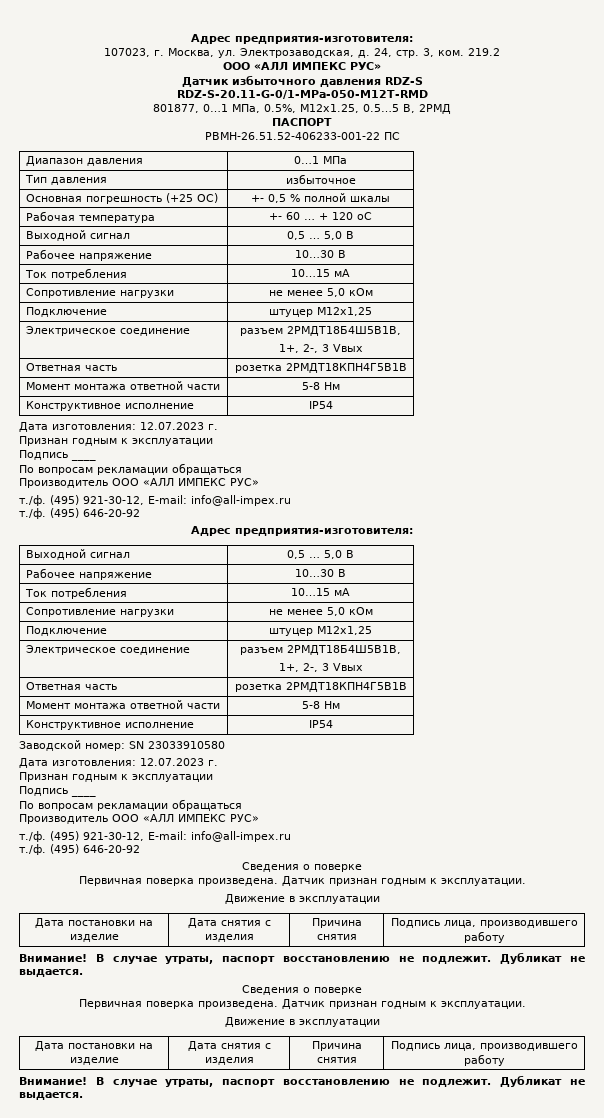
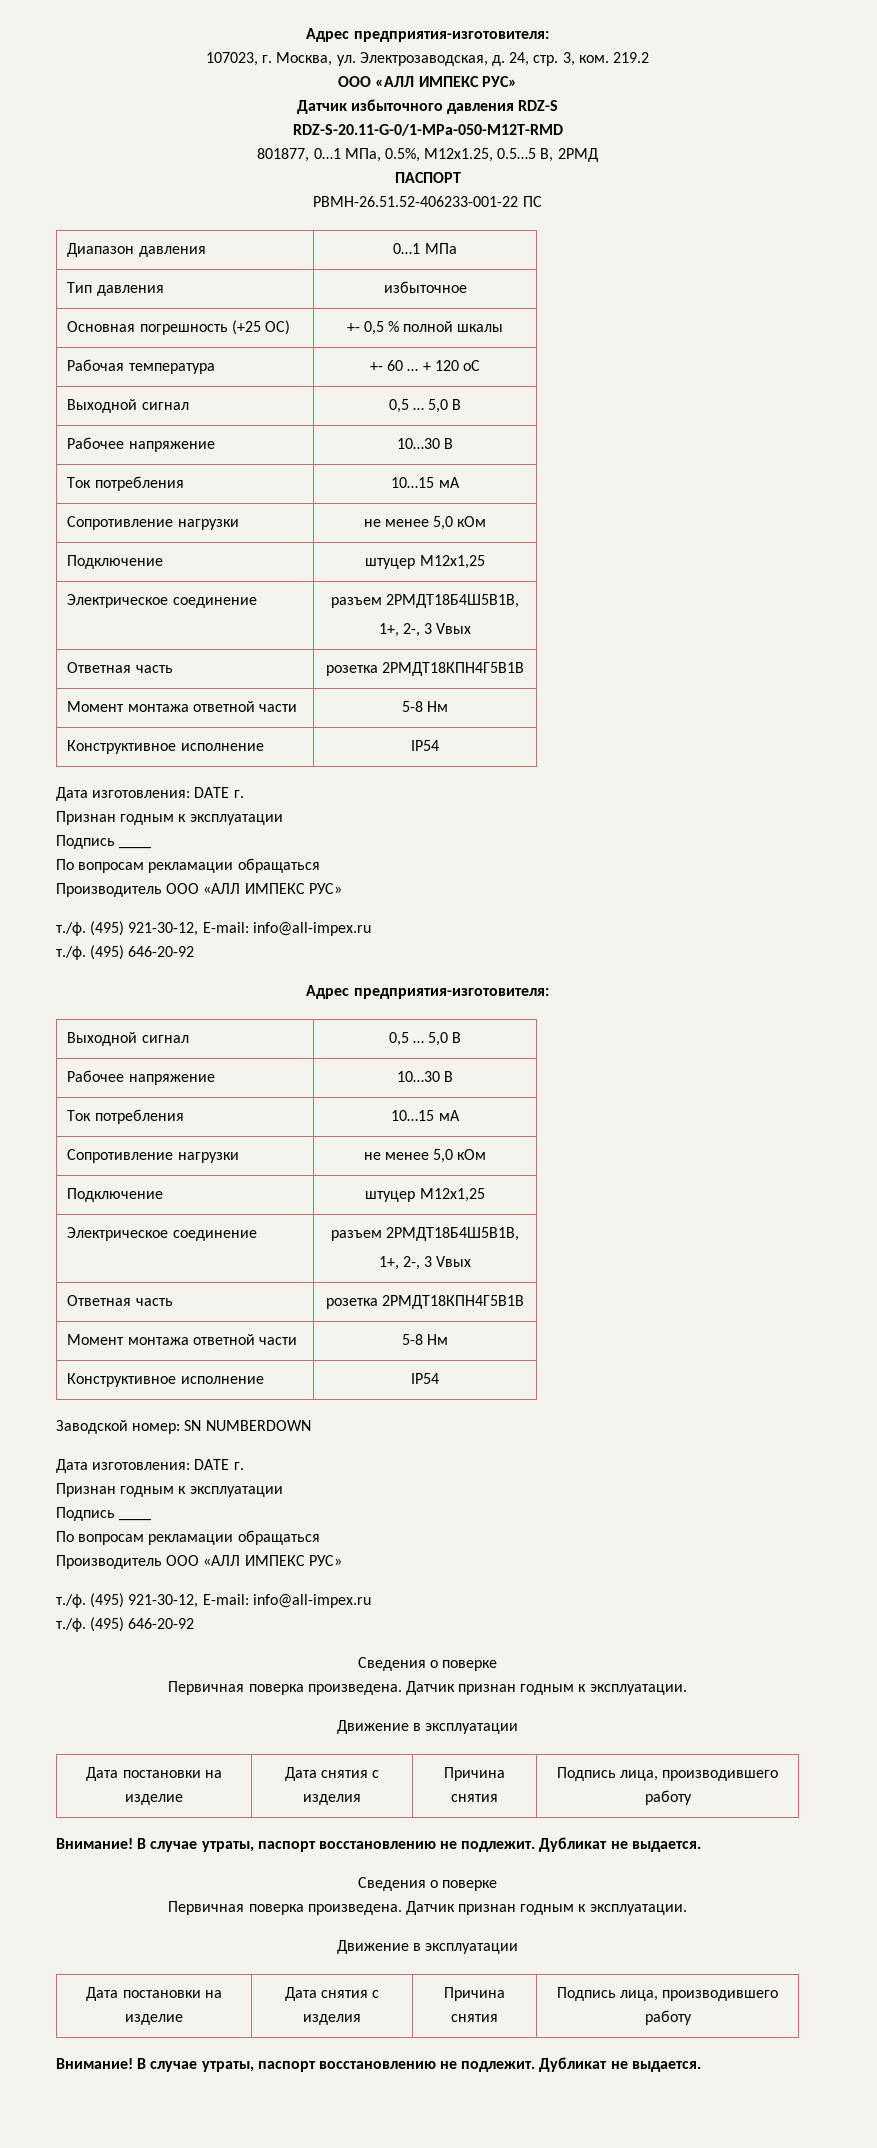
[140,422,204,430] 12.07.2023 -> [194,787,230,798] DATE
[148,741,225,749] [19,758,204,768] 23033910580 // Дата изготовления: 12.07.2023 -> [205,1420,311,1431] [56,1459,230,1473] NUMBERDOWN // Дата изготовления: DATE

